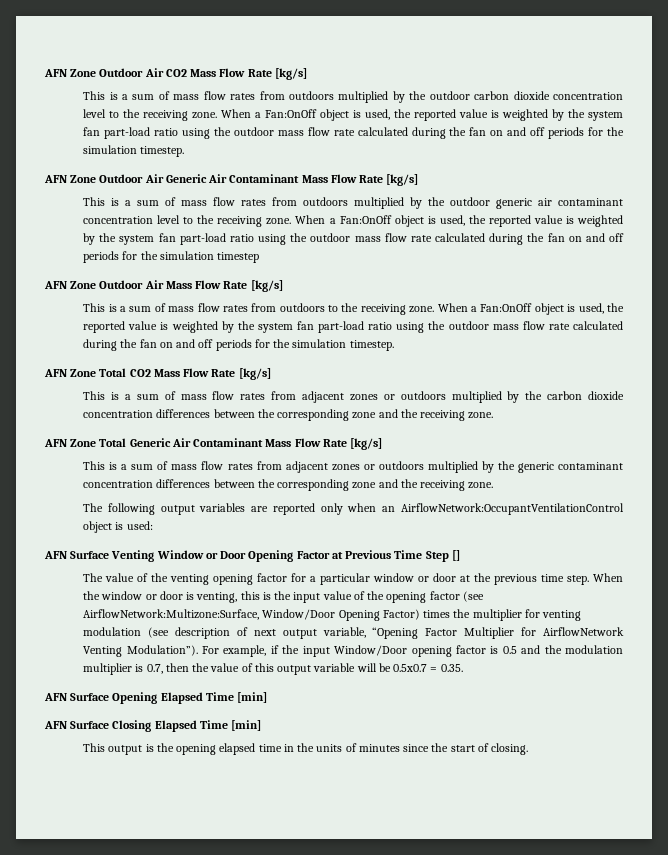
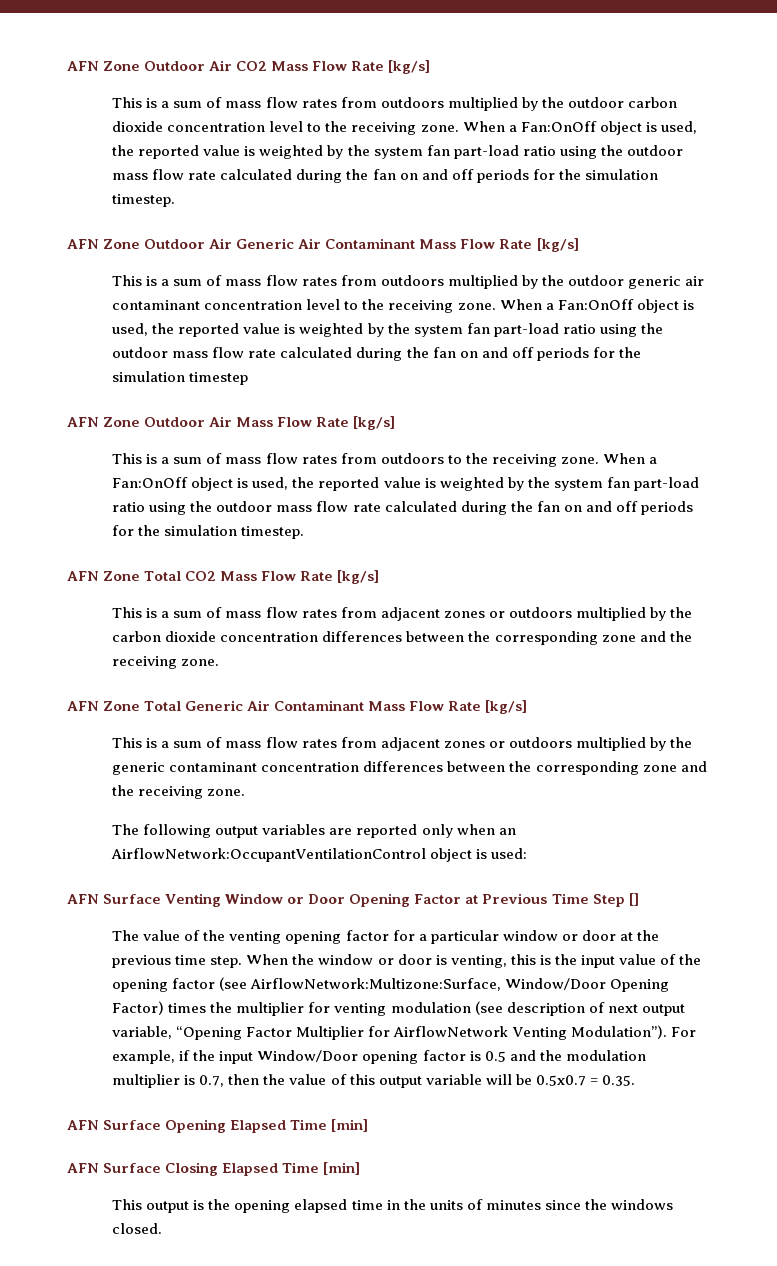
[450,743,528,755] start of closing. -> [610,1199,673,1210] [112,1223,163,1234] windows closed.

